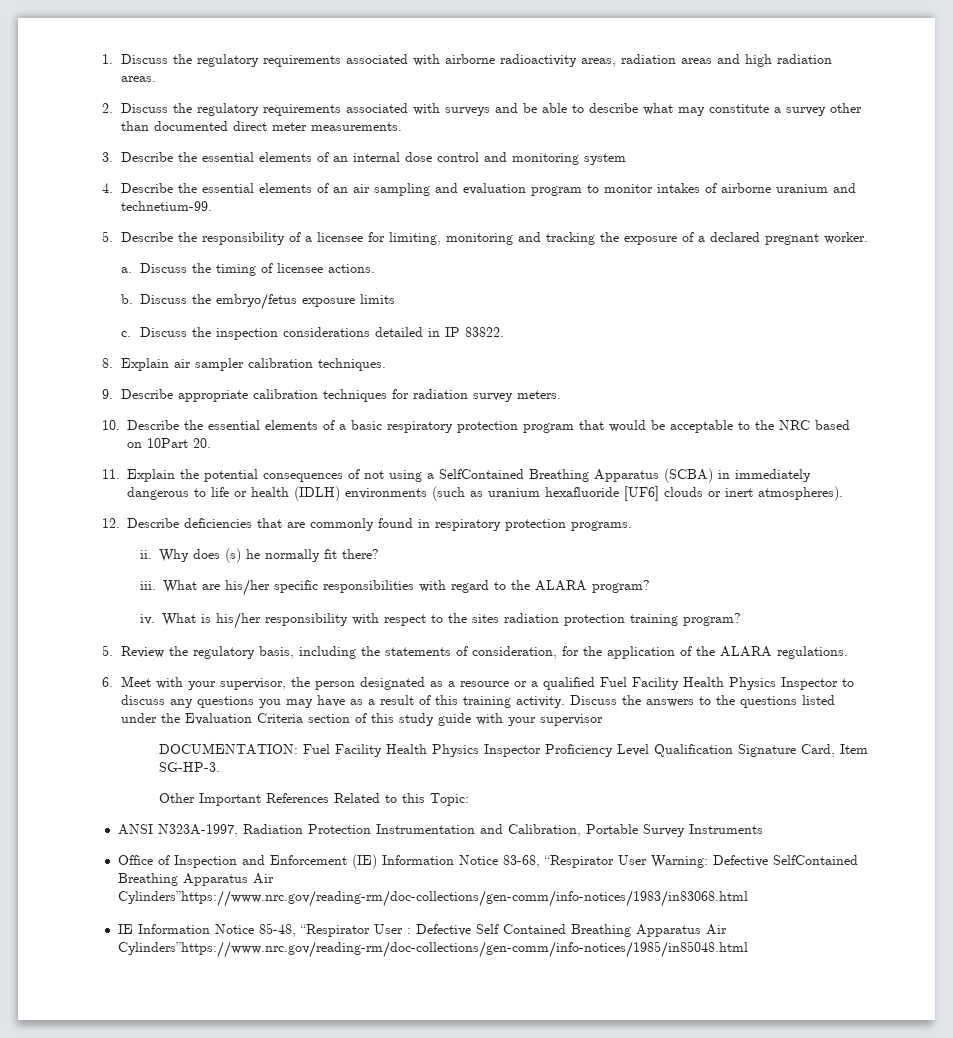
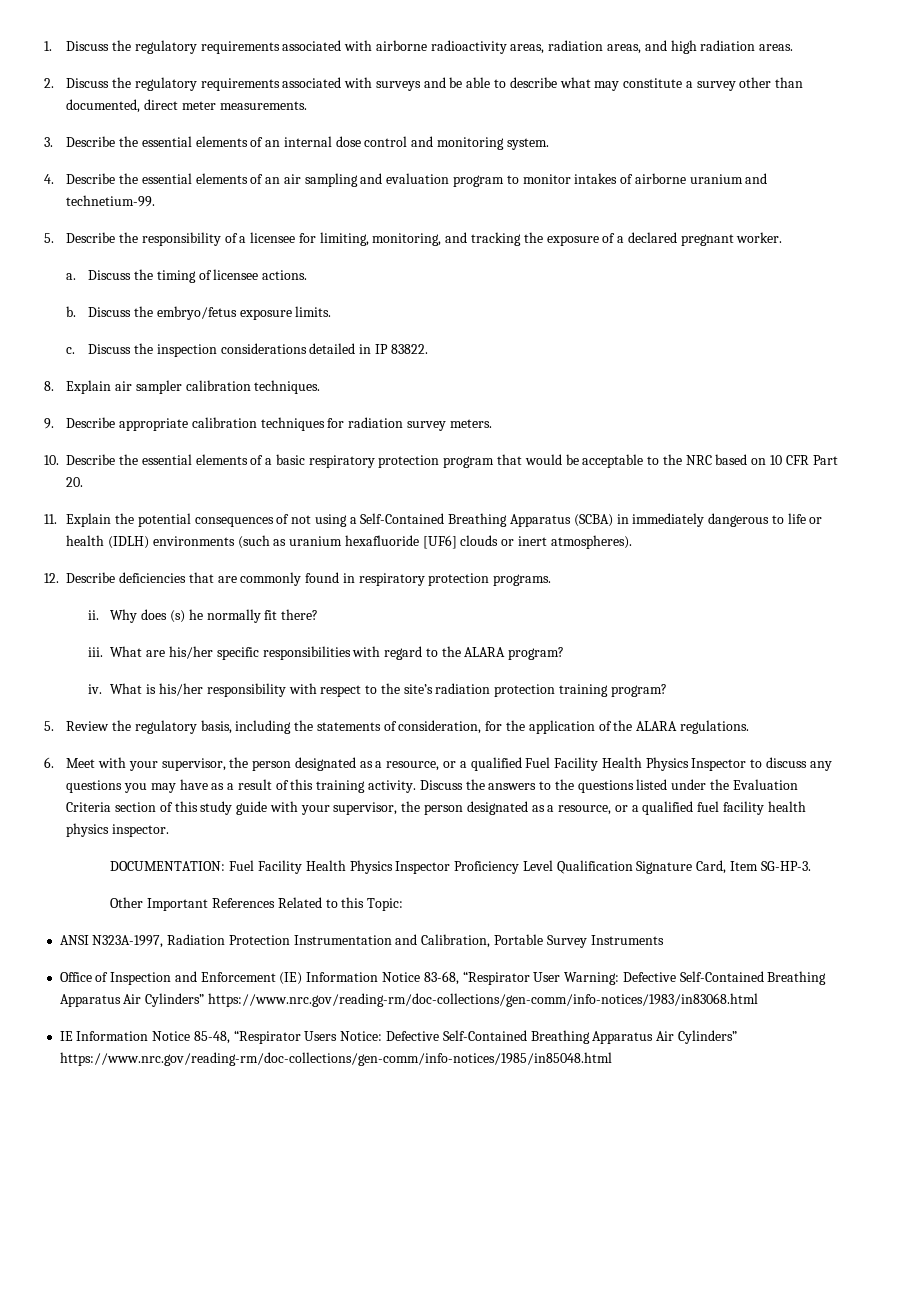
[681,58,713,64] areas -> [607,44,642,54] areas,
[154,121,229,131] documented -> [66,99,141,113] documented,
[584,153,627,165] system -> [506,138,549,150] system.
[446,233,514,245] monitoring -> [372,233,442,246] monitoring,
[360,294,396,304] limits -> [295,306,332,317] limits.
[147,438,189,448] 10Part -> [770,455,838,465] 10 CFR Part
[439,469,525,479] SelfContained -> [360,513,445,524] Self-Contained
[472,614,500,623] sites -> [403,684,433,694] site’s
[460,681,510,687] resource -> [386,761,440,771] resource,
[540,714,604,726] supervisor -> [333,801,806,815] [66,823,170,837] supervisor, the person designated as a resource, or a qualified fuel facility health physics inspector.
[772,855,858,865] [117,873,274,886] [117,890,748,907] SelfContained Breathing Apparatus Air Cylinders”https://www.nrc.gov/reading-rm/doc-collections/gen-comm/info-notices/1983/in83068.html -> [679,971,827,985] [59,993,758,1007] Self-Contained Breathing Apparatus Air Cylinders” https://www.nrc.gov/reading-rm/doc-collections/gen-comm/info-notices/1983/in83068.html
[373,924,727,937] [117,941,748,958] User : Defective Self Contained Breathing Apparatus Air Cylinders”https://www.nrc.gov/reading-rm/doc-collections/gen-comm/info-notices/1985/in85048.html -> [304,1030,737,1044] [59,1052,612,1066] Users Notice: Defective Self-Contained Breathing Apparatus Air Cylinders” https://www.nrc.gov/reading-rm/doc-collections/gen-comm/info-notices/1985/in85048.html

